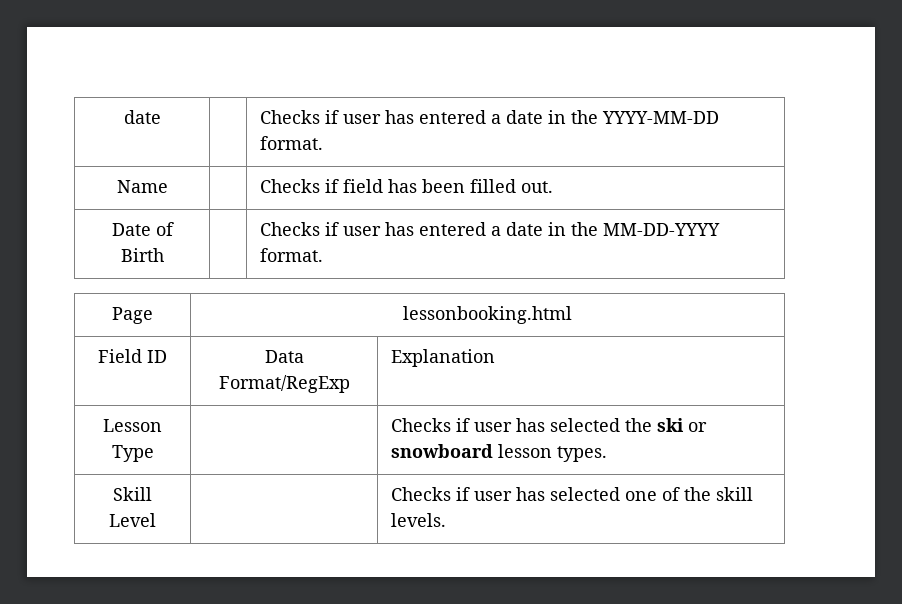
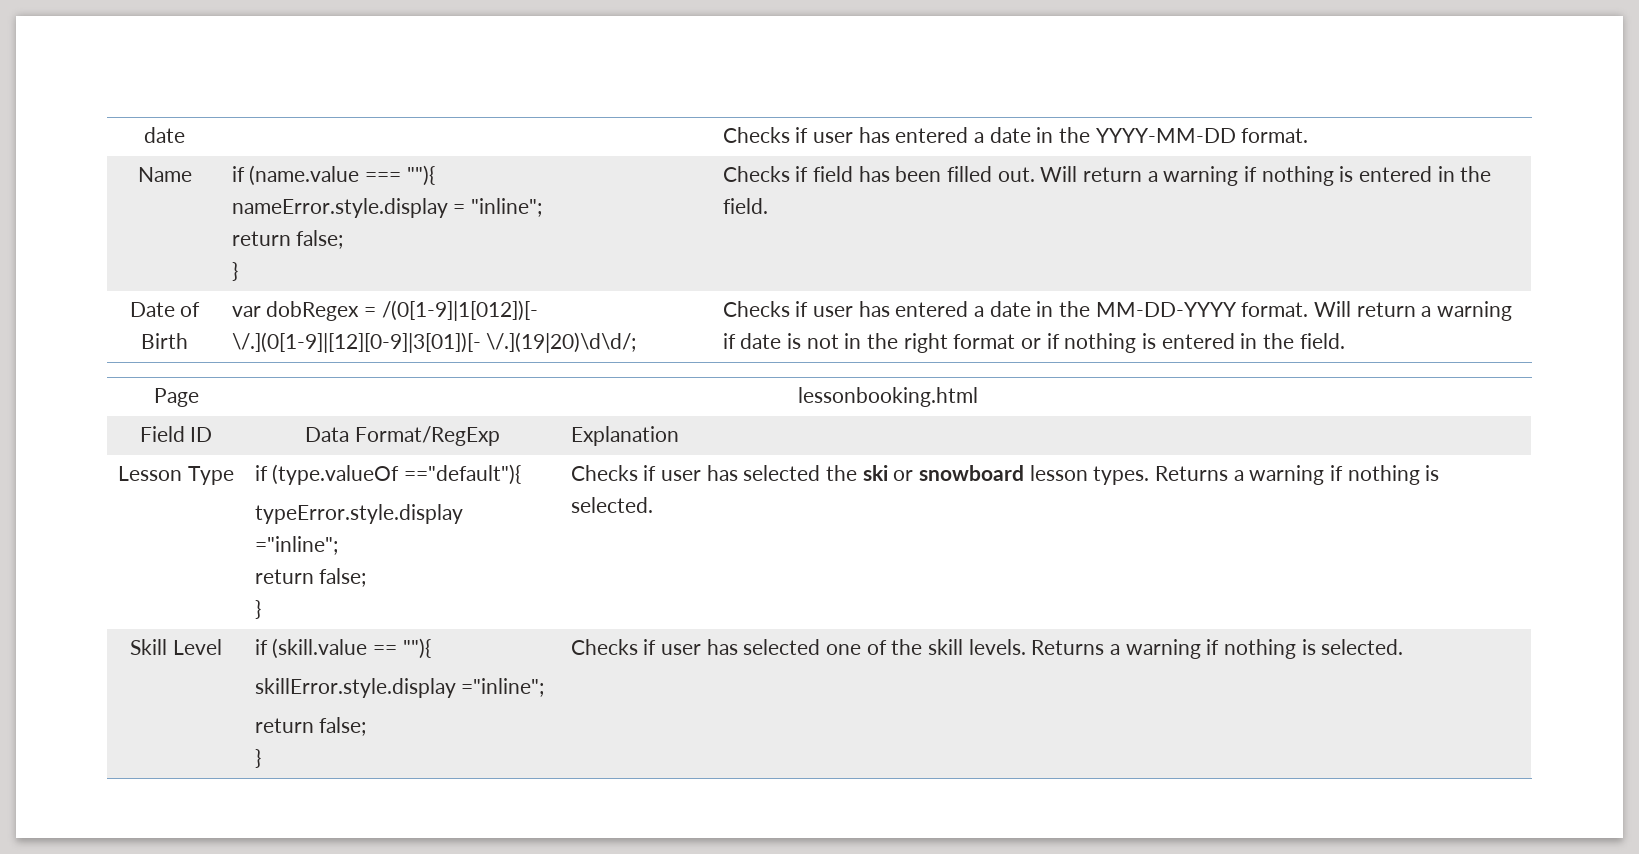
(168, 186) none -> [231,165,435,186] [231,198,542,218] [231,230,344,249] [231,262,238,281] if (name.value === ""){ // nameError.style.display = "inline"; // return false; // }
[111,222,174,236] [120,248,164,262] // Date of Birth | -> [1040,166,1492,186] [722,198,768,214] [129,302,201,317] [141,333,188,349] [231,300,538,321] [231,332,637,353] Will return a warning if nothing is entered in the field. // Date of Birth | var dobRegex = /(0[1-9]|1[012])[- \/.](0[1-9]|[12][0-9]|3[01])[- \/.](19|20)\d\d/;
(323, 255) none -> [1313,301,1512,321] [722,333,1345,353] Will return a warning if date is not in the right format or if nothing is entered in the field.
(154, 453) none -> [254,464,521,485] [254,504,463,524] [254,536,338,555] [254,568,367,587] [254,600,261,619] if (type.valueOf =="default"){ // typeError.style.display ="inline"; // return false; // }
[113,487,152,501] [109,513,156,527] // Skill Level | -> [1154,465,1440,485] [570,497,653,513] [130,639,222,655] [254,638,431,659] [254,678,545,698] [254,717,367,736] [254,749,261,768] Returns a warning if nothing is selected. // Skill Level | if (skill.value == ""){ // skillError.style.display ="inline"; // return false; // }
(446, 520) none -> [1031,639,1404,659] Returns a warning if nothing is selected.

